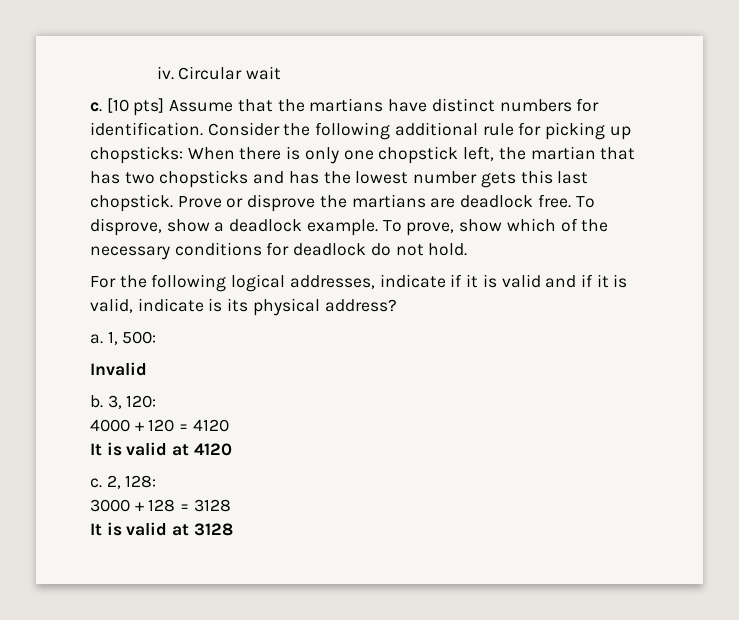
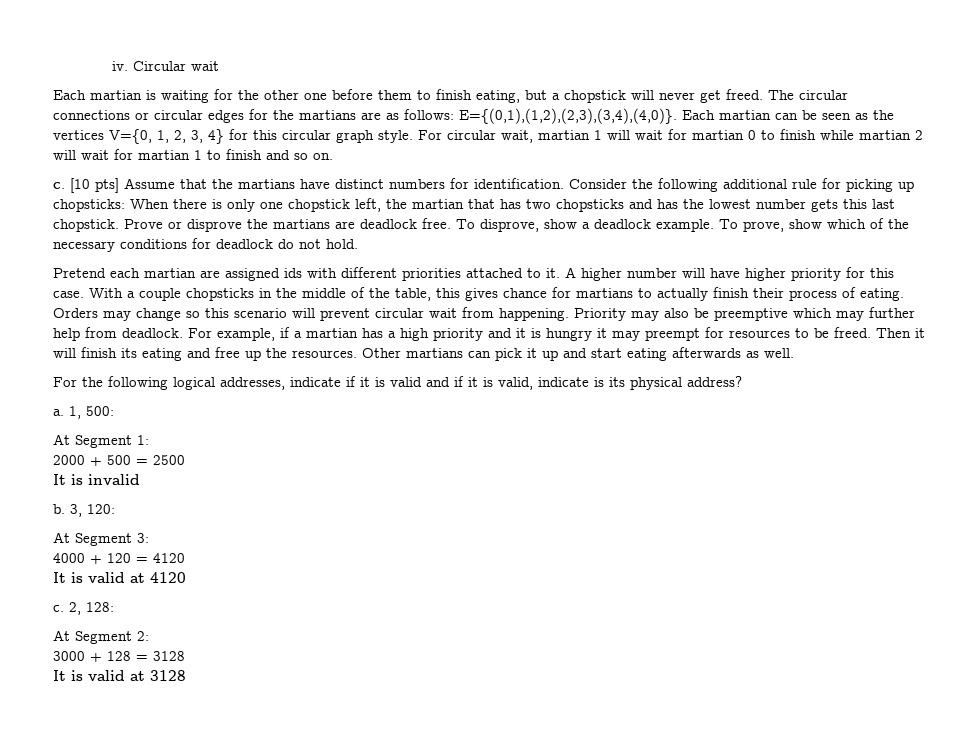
(282, 73) none -> [53,89,848,103] [53,108,894,124] [53,129,923,144] [53,149,333,160] // Each martian is waiting for the other one before them to finish eating, but a chopstick will never get freed. The circular connections or circular edges for the martians are as follows: E={(0,1),(1,2),(2,3),(3,4),(4,0)}. Each martian can be seen as the vertices V={0, 1, 2, 3, 4} for this circular graph style. For circular wait, martian 1 will wait for martian 0 to finish while martian 2 will wait for martian 1 to finish and so on.
(468, 249) none -> [53,267,894,281] [53,287,904,301] [53,307,915,321] [53,327,925,341] [53,347,794,361] // Pretend each martian are assigned ids with different priorities attached to it. A higher number will have higher priority for this case. With a couple chopsticks in the middle of the table, this gives chance for martians to actually finish their process of eating. Orders may change so this scenario will prevent circular wait from happening. Priority may also be preemptive which may further help from deadlock. For example, if a martian has a high priority and it is hungry it may preempt for resources to be freed. Then it will finish its eating and free up the resources. Other martians can pick it up and start eating afterwards as well.
[90,362,147,376] Invalid -> [53,434,149,448] [53,455,185,466] [53,474,140,485] At Segment 1: // 2000 + 500 = 2500 // It is invalid
(157, 401) none -> [53,532,149,546] // At Segment 3:
(157, 481) none -> [53,630,149,644] // At Segment 2:

